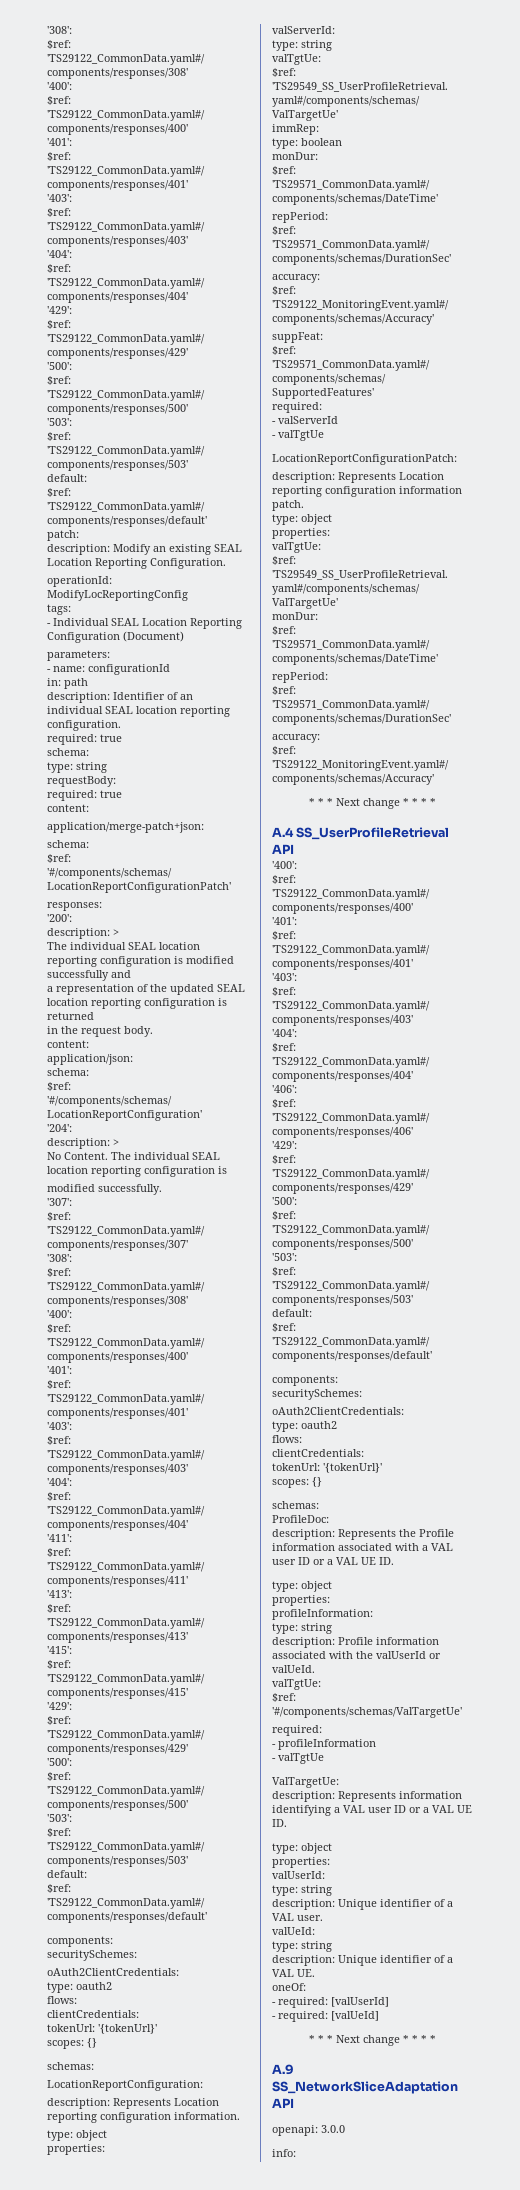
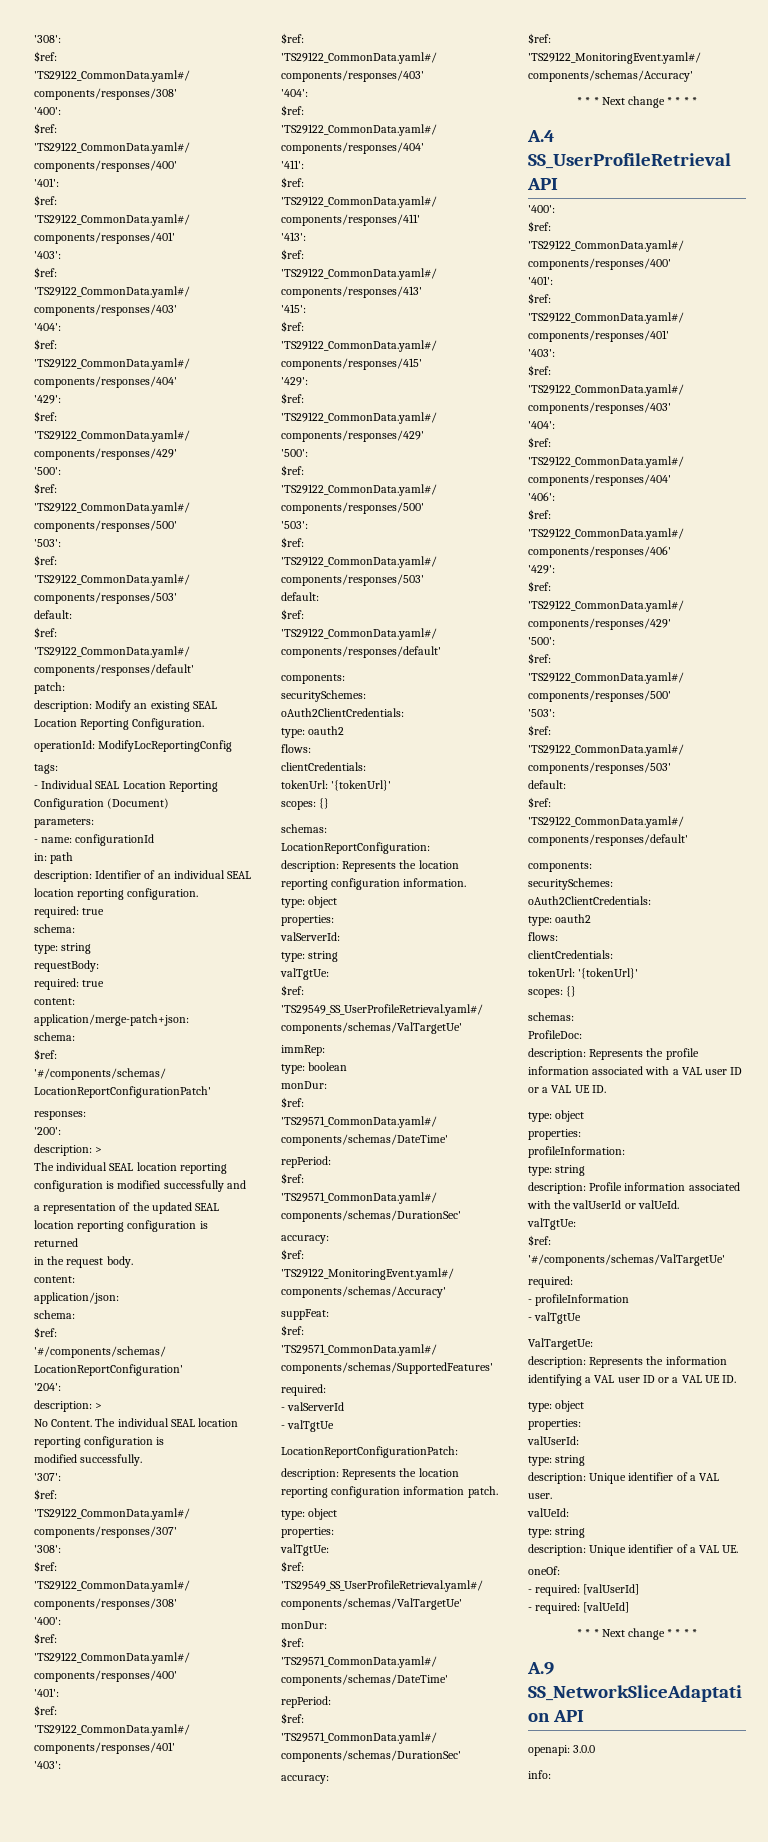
[174,2098,219,2106] Location -> [399,860,459,869] the location
[399,472,444,480] Location -> [399,1468,459,1477] the location
[419,1529,454,1537] Profile -> [665,1048,699,1060] profile
(396, 1796) none -> [646,1356,664,1365] the

